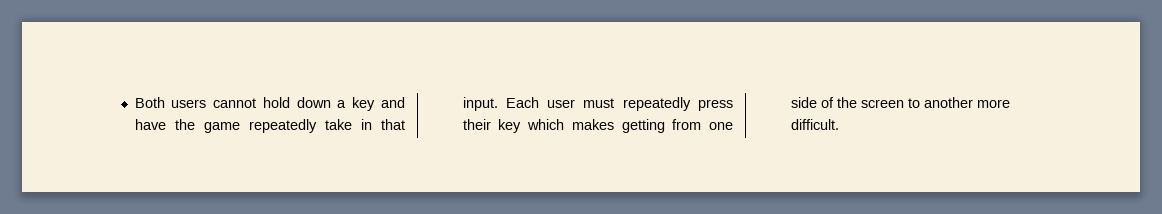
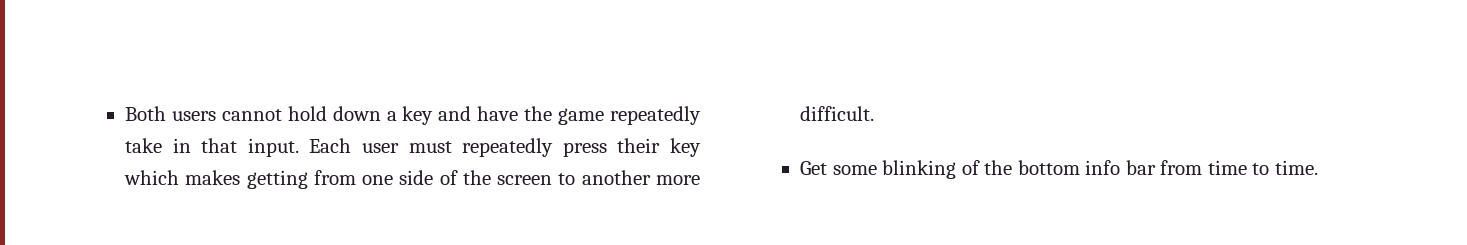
(839, 124) none -> [800,160,1318,179] // Get some blinking of the bottom info bar from time to time.

